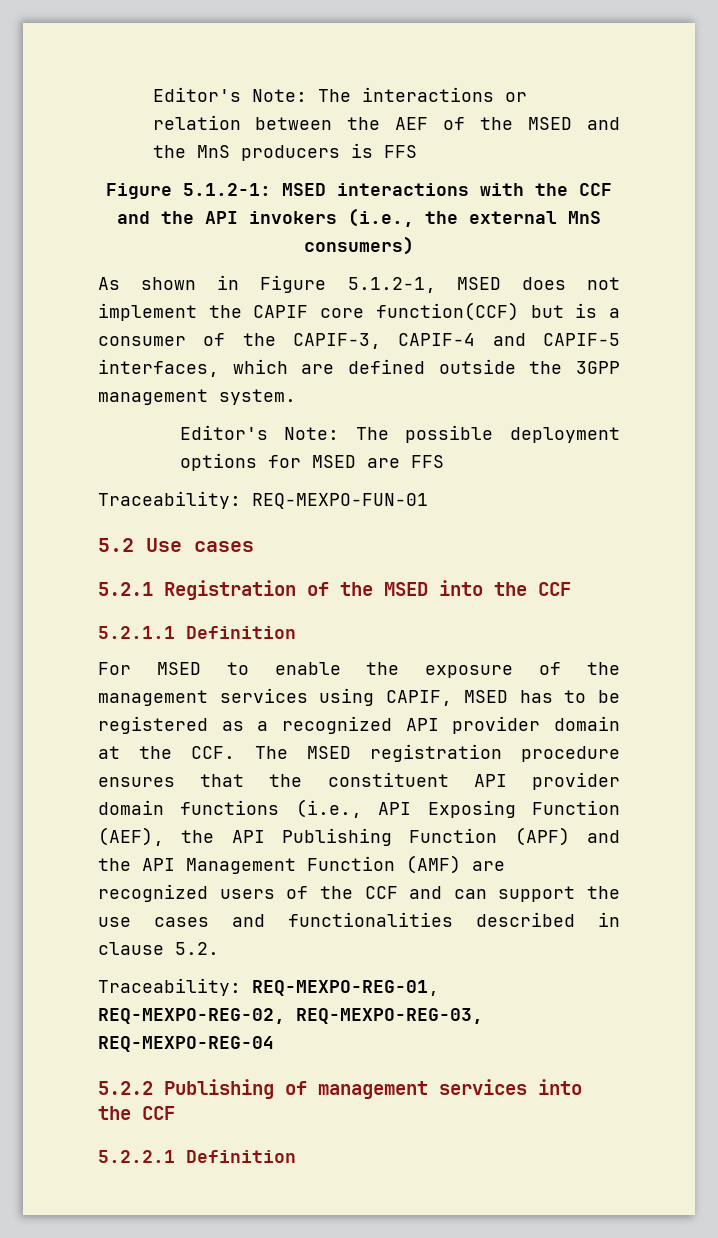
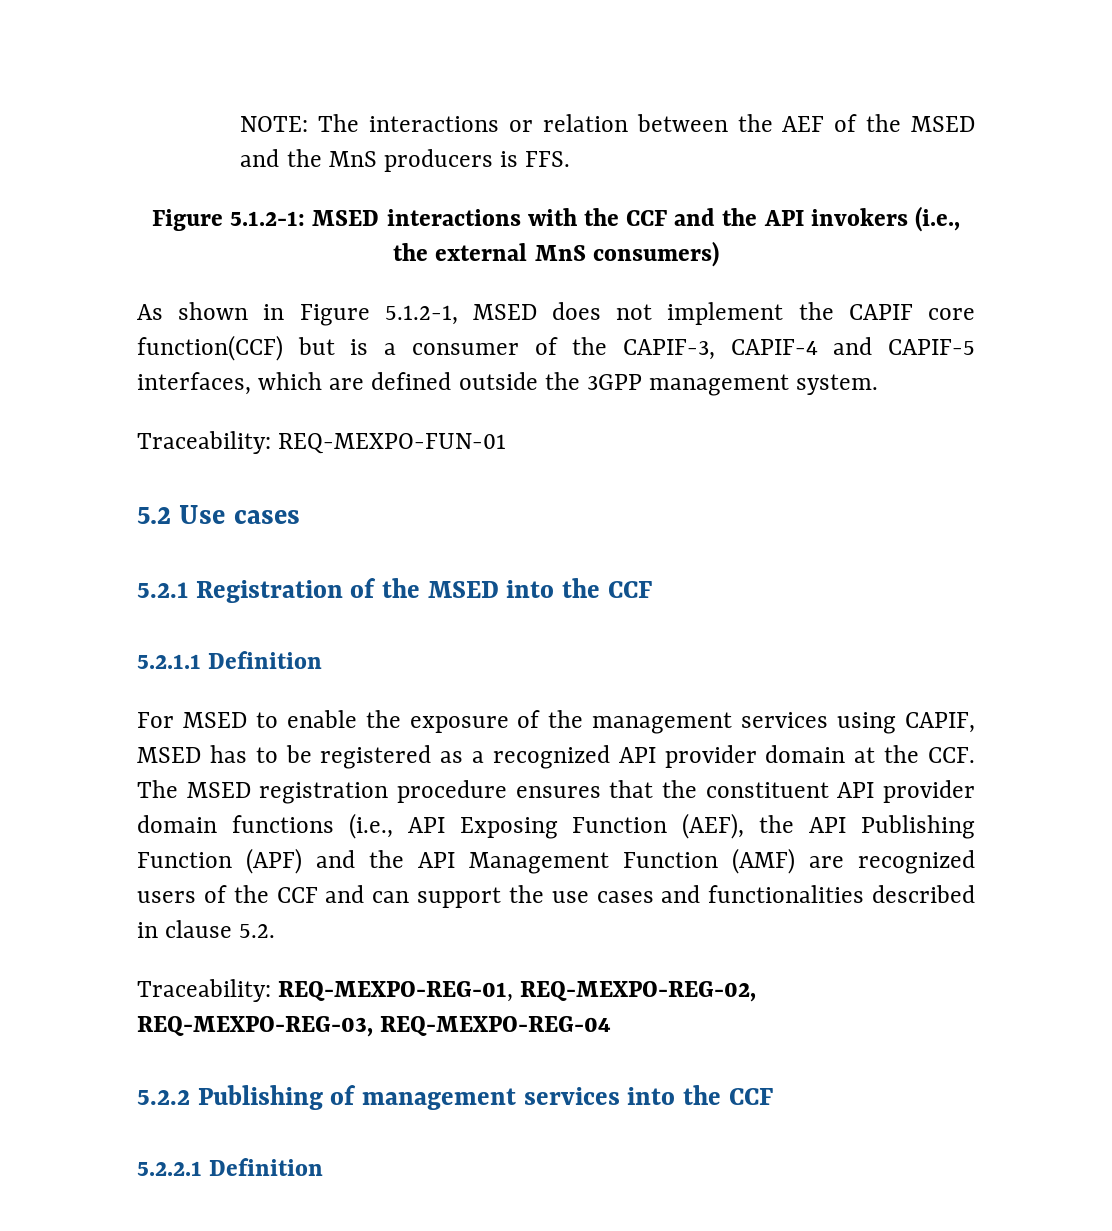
[152,87,307,102] Editor's Note: -> [240,116,309,132] NOTE:
[383,145,417,158] FFS -> [525,151,571,167] FFS.
[179,425,620,443] [179,453,444,471] // Editor's Note: The possible deployment options for MSED are FFS -> (879, 384) none

